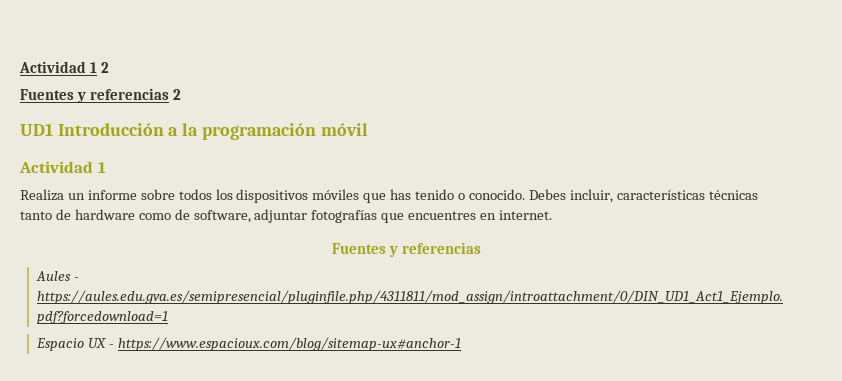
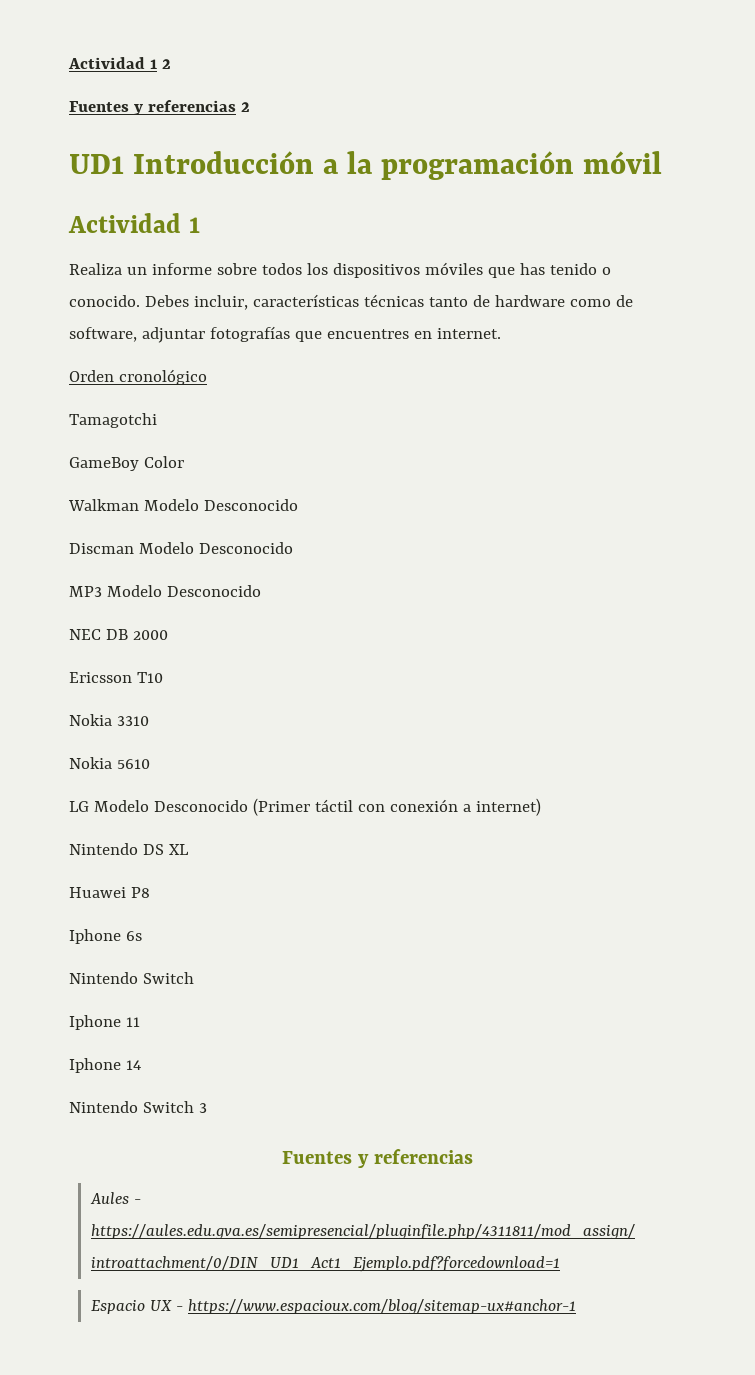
(553, 215) none -> [69,369,207,385] [69,413,157,428] [69,456,184,471] [68,499,298,511] [69,542,293,554] [69,585,261,597] [69,629,168,640] [69,672,163,683] [69,714,149,726] [69,757,150,769] [69,798,541,816] [69,843,189,855] [69,887,150,898] [69,929,142,944] [69,972,194,984] [69,1015,140,1030] [69,1058,141,1073] [69,1101,207,1113] // Orden cronológico // Tamagotchi // GameBoy Color // Walkman Modelo Desconocido // Discman Modelo Desconocido // MP3 Modelo Desconocido // NEC DB 2000 // Ericsson T10 // Nokia 3310 // Nokia 5610 // LG Modelo Desconocido (Primer táctil con conexión a internet) // Nintendo DS XL // Huawei P8 // Iphone 6s // Nintendo Switch // Iphone 11 // Iphone 14 // Nintendo Switch 3

